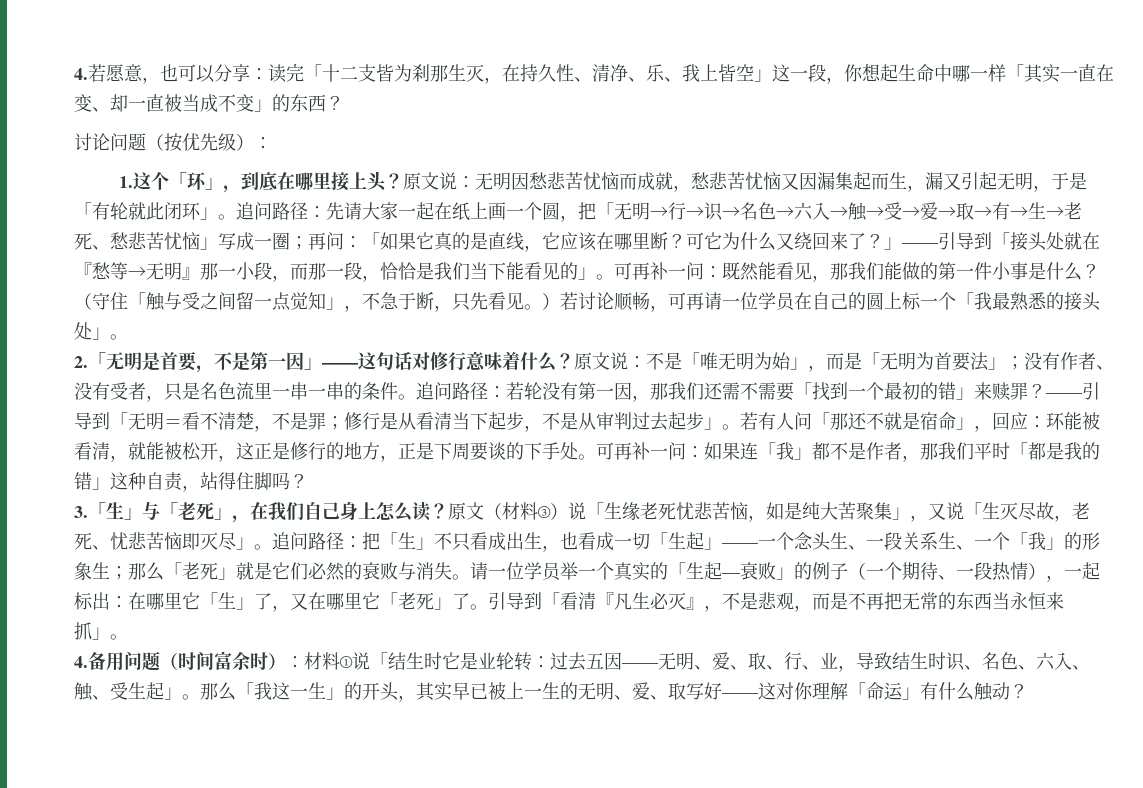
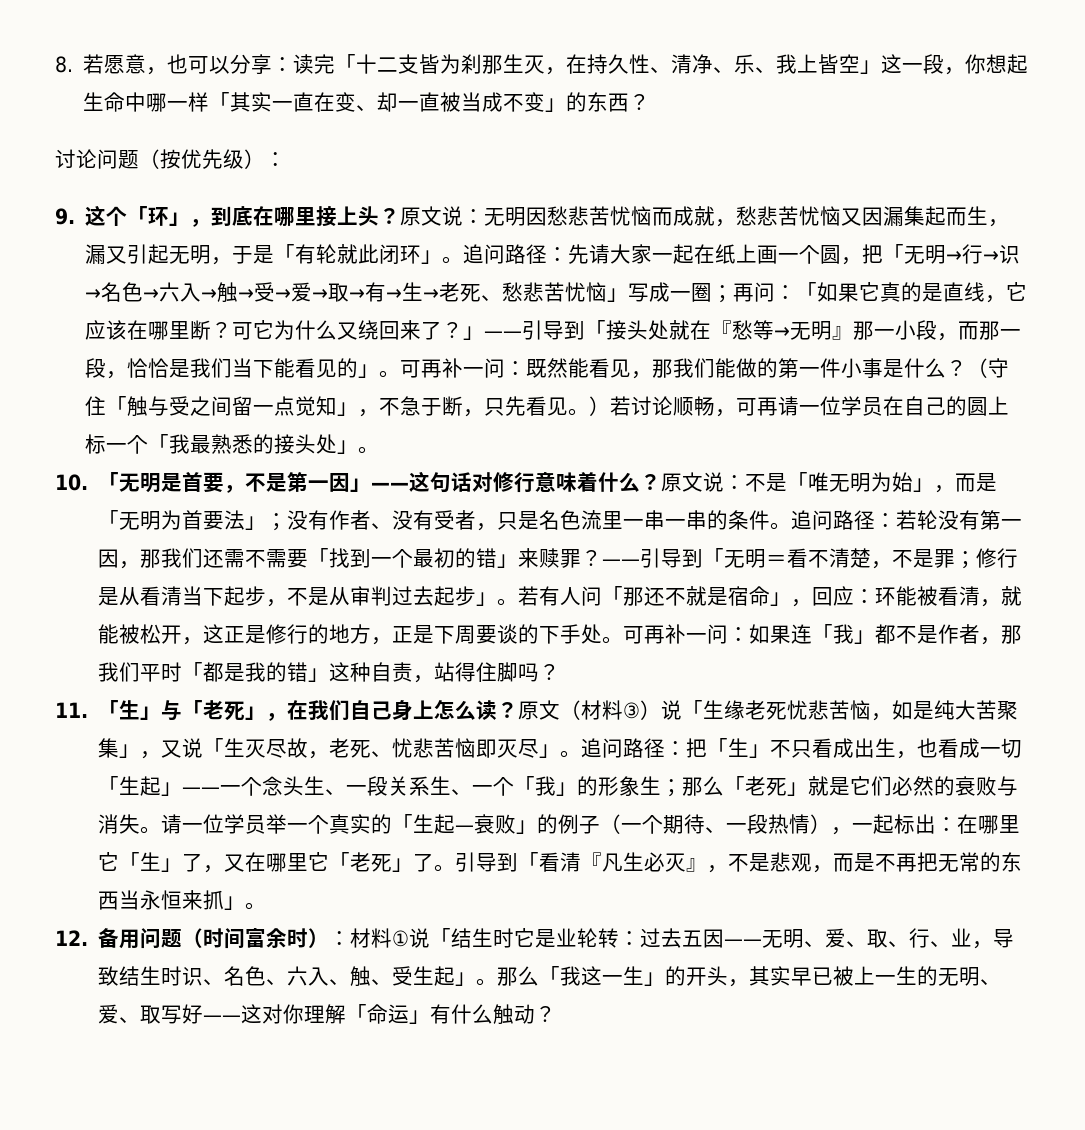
[74,68,88,80] 4. -> [55,56,73,73] 8.
[119,176,134,188] 1. -> [55,208,75,225] 9.
[74,356,88,368] 2. -> [55,474,88,491] 10.
[74,506,88,518] 3. -> [55,702,88,718] 11.
[74,656,88,668] 4. -> [55,930,88,946] 12.

